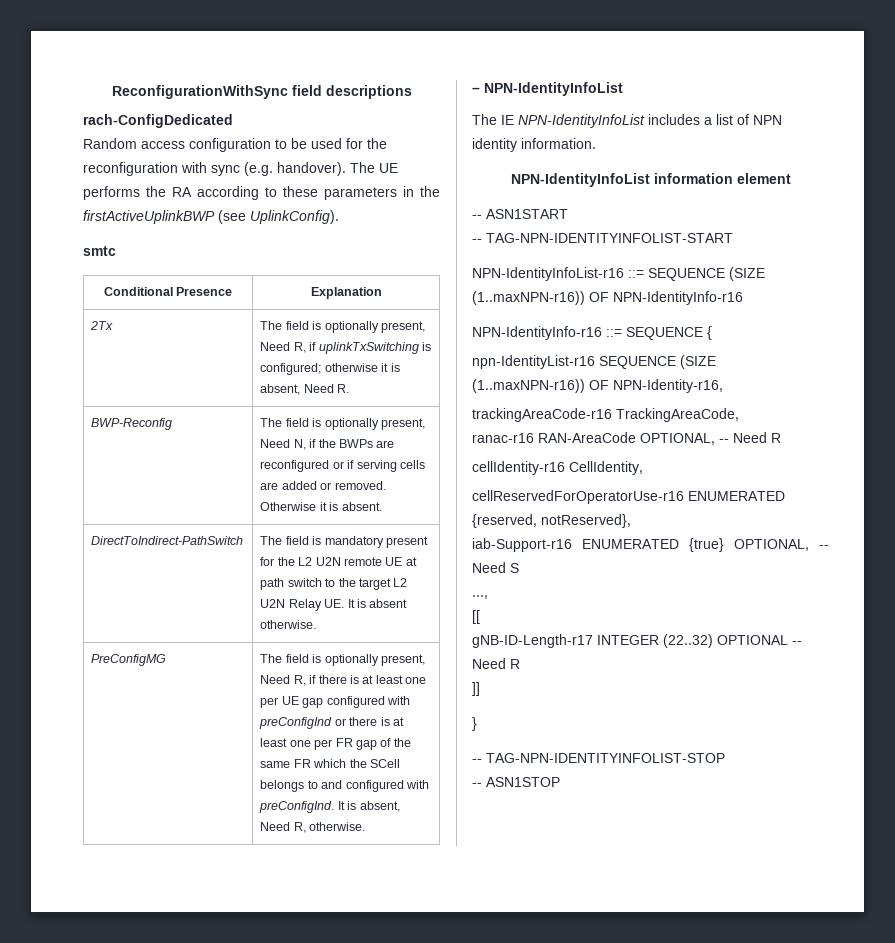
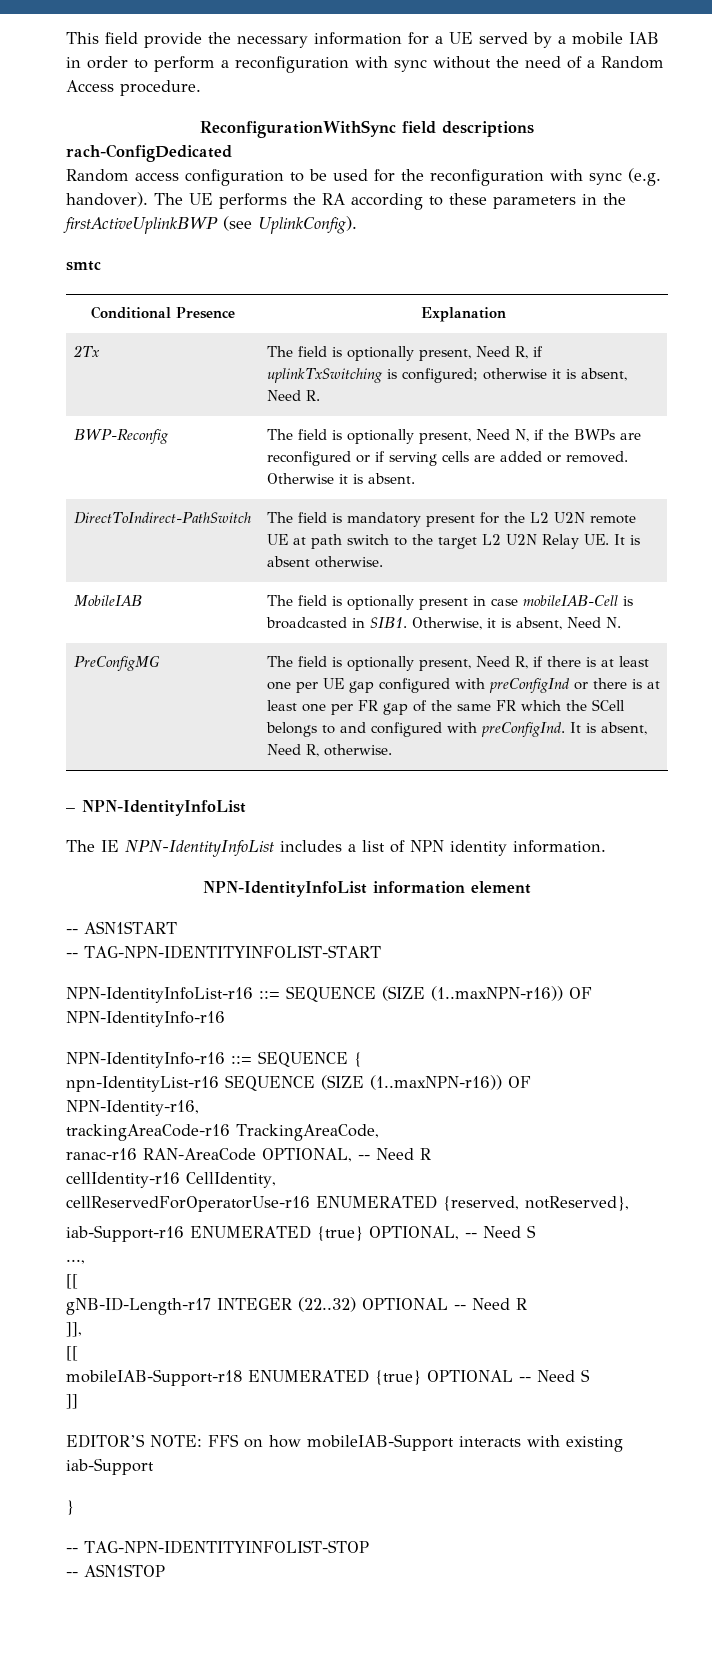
(111, 92) none -> [66,32,659,48] [66,56,664,73] [66,80,201,96] This field provide the necessary information for a UE served by a mobile IAB in order to perform a reconfiguration with sync without the need of a Random Access procedure. //
(317, 624) none -> [73,595,142,606] [266,595,633,610] [265,617,621,630] // MobileIAB | The field is optionally present in case mobileIAB-Cell is broadcasted in SIB1. Otherwise, it is absent, Need N.
[472,682,480,696] ]] -> [66,1322,82,1337] [66,1346,78,1361] [66,1369,590,1386] [66,1394,78,1409] [66,1434,623,1452] [66,1458,154,1475] ]], // [[ // mobileIAB-Support-r18 ENUMERATED {true} OPTIONAL -- Need S // ]] // EDITOR’S NOTE: FFS on how mobileIAB-Support interacts with existing iab-Support

